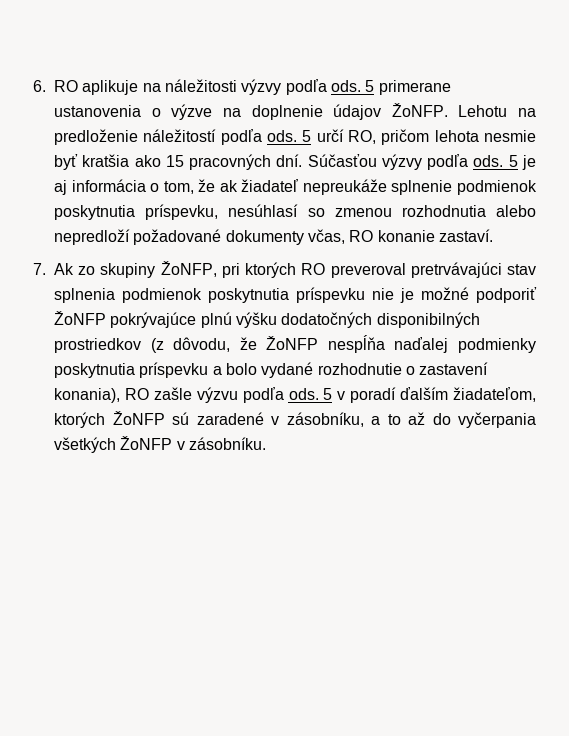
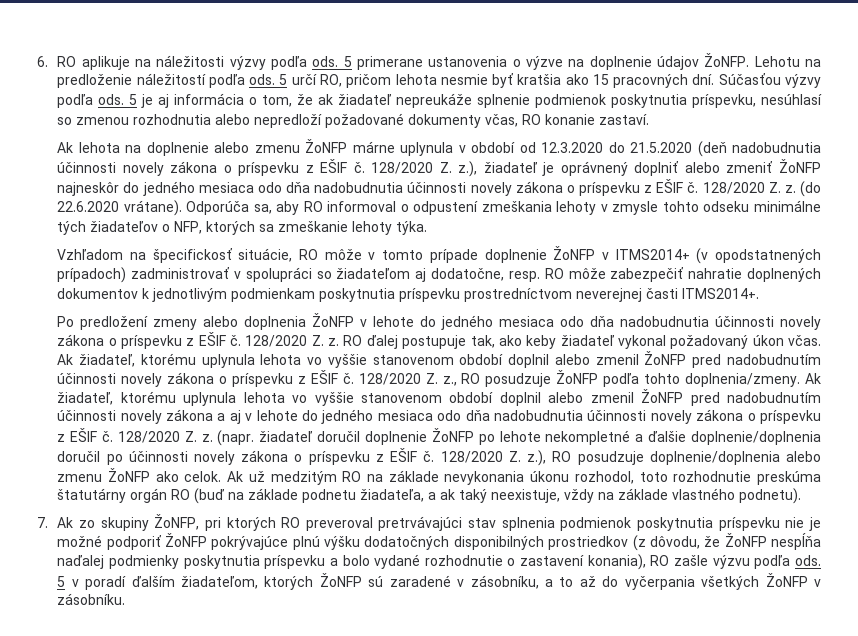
(493, 235) none -> [57,139,821,157] [57,159,822,177] [57,179,821,197] [57,200,821,216] [57,221,428,235] [57,246,821,264] [57,267,821,283] [57,288,760,302] [57,313,821,330] [57,332,821,349] [57,351,821,368] [57,370,821,387] [57,389,821,406] [57,409,822,424] [57,428,821,446] [57,448,821,466] [57,468,821,485] [57,488,802,504] // Ak lehota na doplnenie alebo zmenu ŽoNFP márne uplynula v období od 12.3.2020 do 21.5.2020 (deň nadobudnutia účinnosti novely zákona o príspevku z EŠIF č. 128/2020 Z. z.), žiadateľ je oprávnený doplniť alebo zmeniť ŽoNFP najneskôr do jedného mesiaca odo dňa nadobudnutia účinnosti novely zákona o príspevku z EŠIF č. 128/2020 Z. z. (do 22.6.2020 vrátane). Odporúča sa, aby RO informoval o odpustení zmeškania lehoty v zmysle tohto odseku minimálne tých žiadateľov o NFP, ktorých sa zmeškanie lehoty týka. // Vzhľadom na špecifickosť situácie, RO môže v tomto prípade doplnenie ŽoNFP v ITMS2014+ (v opodstatnených prípadoch) zadministrovať v spolupráci so žiadateľom aj dodatočne, resp. RO môže zabezpečiť nahratie doplnených dokumentov k jednotlivým podmienkam poskytnutia príspevku prostredníctvom neverejnej časti ITMS2014+. // Po predložení zmeny alebo doplnenia ŽoNFP v lehote do jedného mesiaca odo dňa nadobudnutia účinnosti novely zákona o príspevku z EŠIF č. 128/2020 Z. z. RO ďalej postupuje tak, ako keby žiadateľ vykonal požadovaný úkon včas. Ak žiadateľ, ktorému uplynula lehota vo vyššie stanovenom období doplnil alebo zmenil ŽoNFP pred nadobudnutím účinnosti novely zákona o príspevku z EŠIF č. 128/2020 Z. z., RO posudzuje ŽoNFP podľa tohto doplnenia/zmeny. Ak žiadateľ, ktorému uplynula lehota vo vyššie stanovenom období doplnil alebo zmenil ŽoNFP pred nadobudnutím účinnosti novely zákona a aj v lehote do jedného mesiaca odo dňa nadobudnutia účinnosti novely zákona o príspevku z EŠIF č. 128/2020 Z. z. (napr. žiadateľ doručil doplnenie ŽoNFP po lehote nekompletné a ďalšie doplnenie/doplnenia doručil po účinnosti novely zákona o príspevku z EŠIF č. 128/2020 Z. z.), RO posudzuje doplnenie/doplnenia alebo zmenu ŽoNFP ako celok. Ak už medzitým RO na základe nevykonania úkonu rozhodol, toto rozhodnutie preskúma štatutárny orgán RO (buď na základe podnetu žiadateľa, a ak taký neexistuje, vždy na základe vlastného podnetu).

